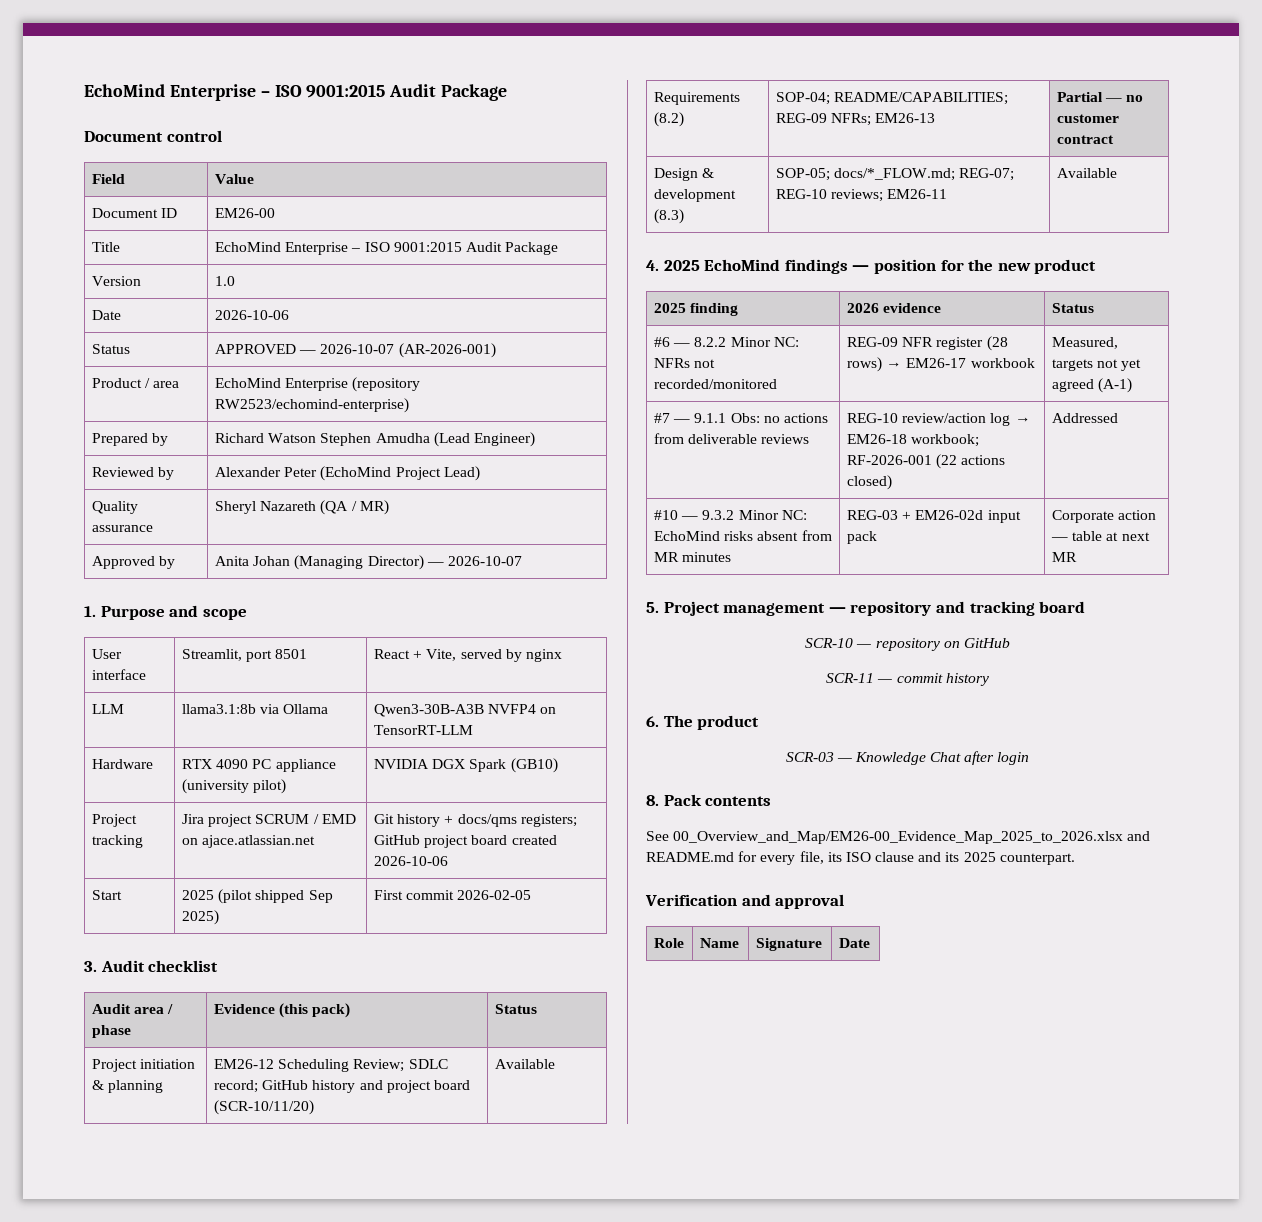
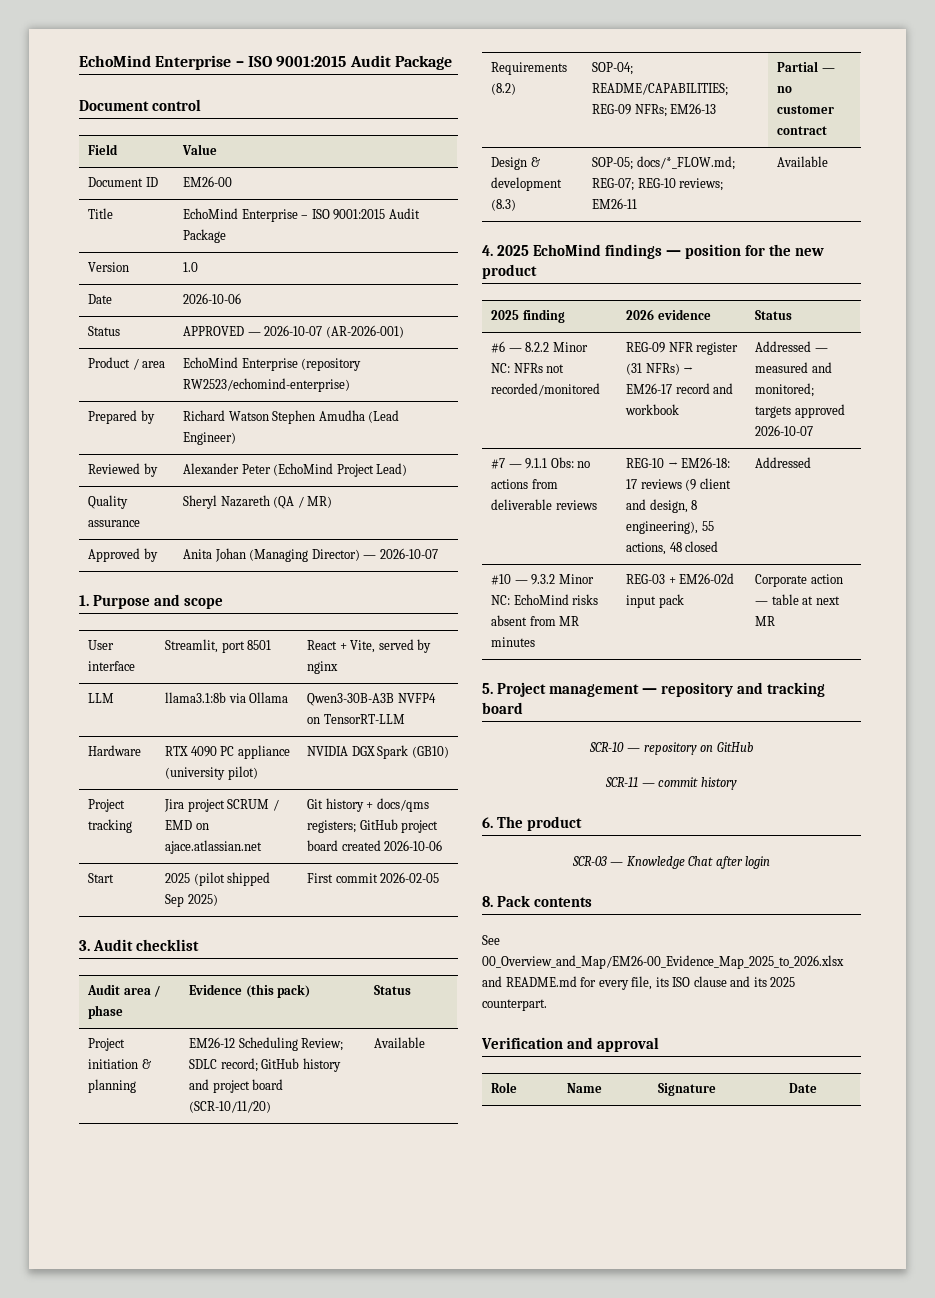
[986,336,1008,351] [846,357,1035,372] [1051,337,1118,349] [1051,359,1142,371] [1051,378,1133,393] (28 rows) → EM26-17 workbook | Measured, targets not yet agreed (A-1) -> [626,363,694,375] [626,383,734,394] [625,404,680,415] [755,341,828,352] [755,362,832,373] [755,383,815,397] [755,404,845,418] [755,425,814,436] (31 NFRs) → EM26-17 record and workbook | Addressed — measured and monitored; targets approved 2026-10-07
[902,413,1031,426] [846,434,980,447] [846,454,1006,469] [846,475,892,490] review/action log → EM26-18 workbook; RF-2026-001 (22 actions closed) -> [667,457,731,468] [626,478,731,491] [626,499,698,513] [626,521,714,534] [626,541,719,555] → EM26-18: 17 reviews (9 client and design, 8 engineering), 55 actions, 48 closed

